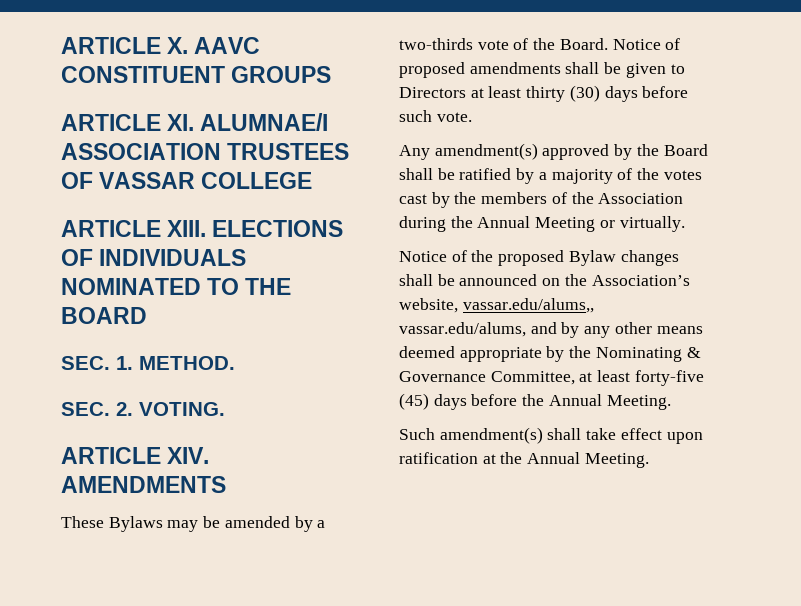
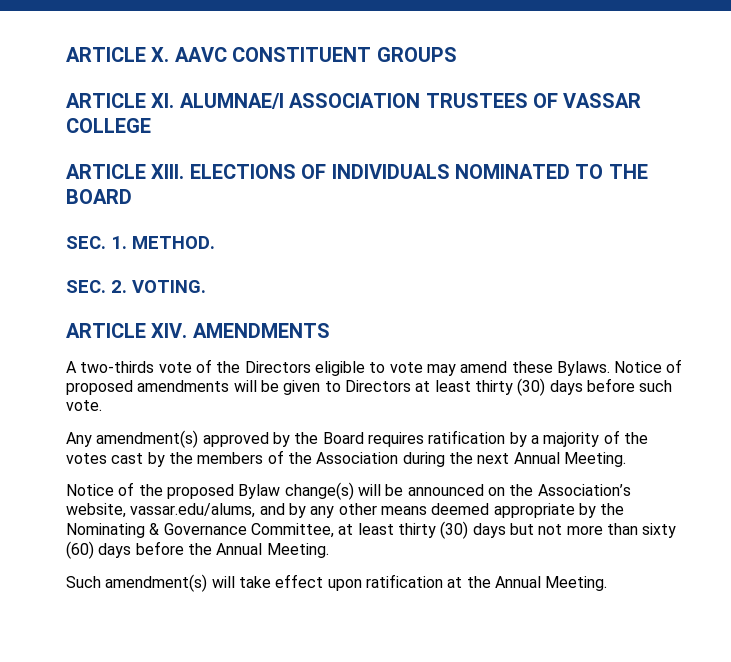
[61,516,326,532] [399,38,608,50] These Bylaws may be amended by a two-thirds vote of the Board. -> [66,359,610,376] A two-thirds vote of the Directors eligible to vote may amend these Bylaws.
[565,62,600,74] shall -> [233,380,257,392] will
[399,168,512,180] shall be ratified -> [367,430,506,447] requires ratification
[477,216,685,232] Annual Meeting or virtually. -> [477,452,626,467] next Annual Meeting.
[620,250,679,266] [399,274,433,286] changes shall -> [284,482,381,500] change(s) will
[462,298,594,313] vassar.edu/alums,, -> (126, 510) none
[634,370,704,386] [399,393,429,410] forty-five (45) -> [397,521,677,539] [66,541,94,559] thirty (30) days but not more than sixty (60)
[547,428,582,440] shall -> [211,576,235,588] will

